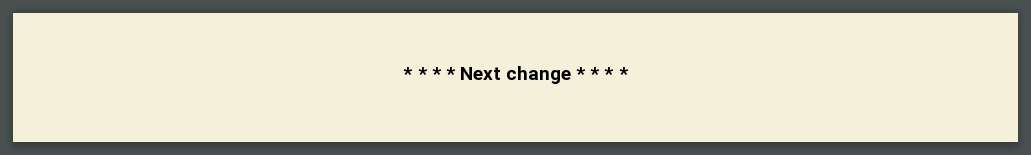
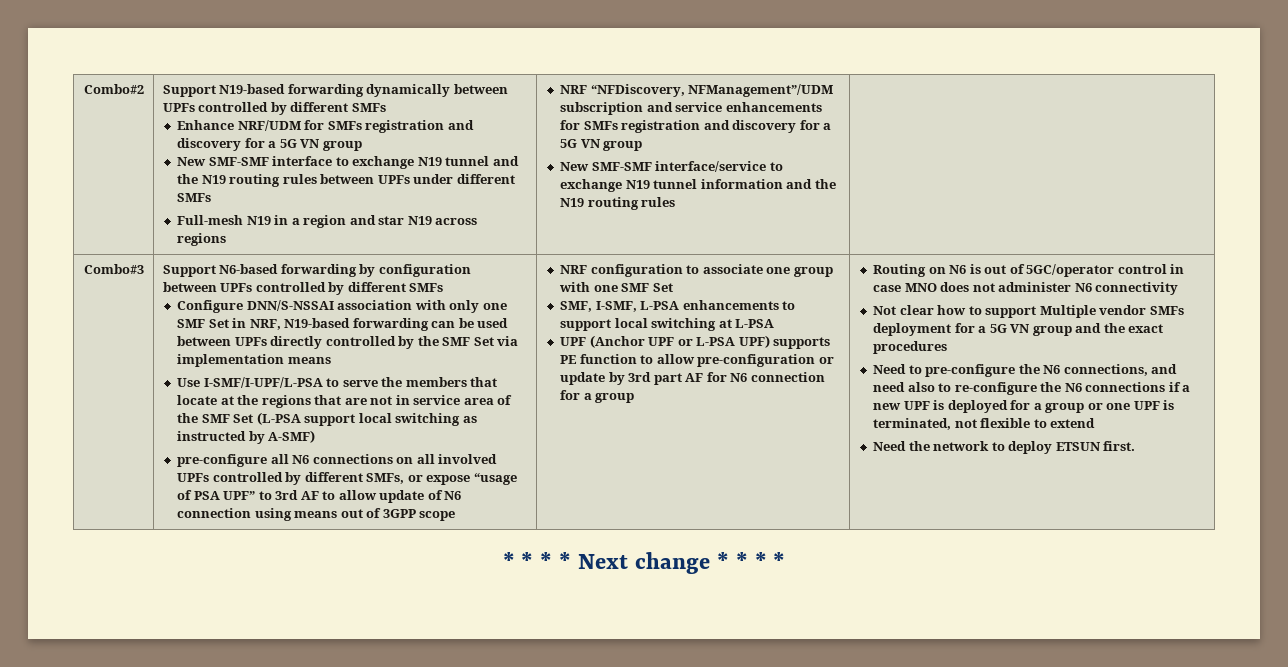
(403, 73) none -> [83,84,144,94] [162,84,508,97] [162,102,386,115] [177,120,474,133] [177,138,362,151] [177,156,519,169] [177,174,515,187] [177,193,212,202] [177,215,478,228] [177,233,227,246] [560,84,835,97] [560,102,822,115] [560,120,832,133] [560,139,643,151] [560,161,783,172] [560,179,836,192] [560,197,676,210] [83,264,144,274] [162,264,471,277] [162,282,444,295] [177,300,507,313] [177,318,509,331] [177,336,519,349] [177,354,331,367] [177,377,498,388] [177,395,513,408] [177,412,477,426] [177,430,316,444] [177,454,498,467] [177,472,517,485] [177,490,462,503] [177,508,456,521] [560,264,833,277] [559,282,673,292] [560,300,796,312] [560,318,775,331] [560,335,831,349] [560,354,834,367] [560,372,825,385] [560,390,635,403] [873,264,1185,277] [873,282,1179,295] [873,305,1184,318] [873,323,1164,336] [873,341,948,354] [873,364,1178,377] [873,382,1191,395] [873,400,1175,413] [873,418,1096,430] [873,441,1136,454] Combo#2 | Support N19-based forwarding dynamically between UPFs controlled by different SMFs // Enhance NRF/UDM for SMFs registration and discovery for a 5G VN group // New SMF-SMF interface to exchange N19 tunnel and the N19 routing rules between UPFs under different SMFs // Full-mesh N19 in a region and star N19 across regions | NRF “NFDiscovery, NFManagement”/UDM subscription and service enhancements for SMFs registration and discovery for a 5G VN group // New SMF-SMF interface/service to exchange N19 tunnel information and the N19 routing rules | // Combo#3 | Support N6-based forwarding by configuration between UPFs controlled by different SMFs // Configure DNN/S-NSSAI association with only one SMF Set in NRF, N19-based forwarding can be used between UPFs directly controlled by the SMF Set via implementation means // Use I-SMF/I-UPF/L-PSA to serve the members that locate at the regions that are not in service area of the SMF Set (L-PSA support local switching as instructed by A-SMF) // pre-configure all N6 connections on all involved UPFs controlled by different SMFs, or expose “usage of PSA UPF” to 3rd AF to allow update of N6 connection using means out of 3GPP scope | NRF configuration to associate one group with one SMF Set // SMF, I-SMF, L-PSA enhancements to support local switching at L-PSA // UPF (Anchor UPF or L-PSA UPF) supports PE function to allow pre-configuration or update by 3rd part AF for N6 connection for a group | Routing on N6 is out of 5GC/operator control in case MNO does not administer N6 connectivity // Not clear how to support Multiple vendor SMFs deployment for a 5G VN group and the exact procedures // Need to pre-configure the N6 connections, and need also to re-configure the N6 connections if a new UPF is deployed for a group or one UPF is terminated, not flexible to extend // Need the network to deploy ETSUN first. //

